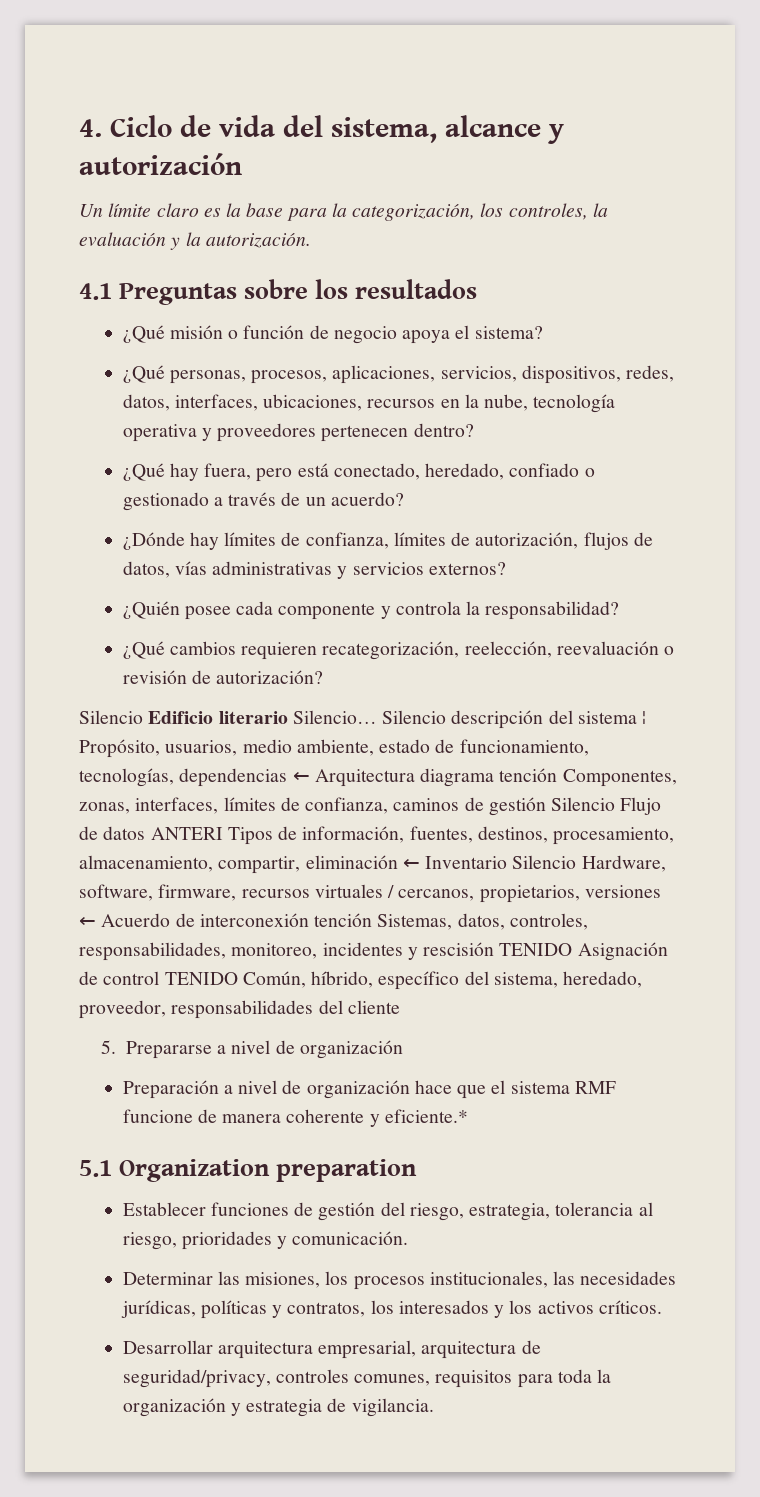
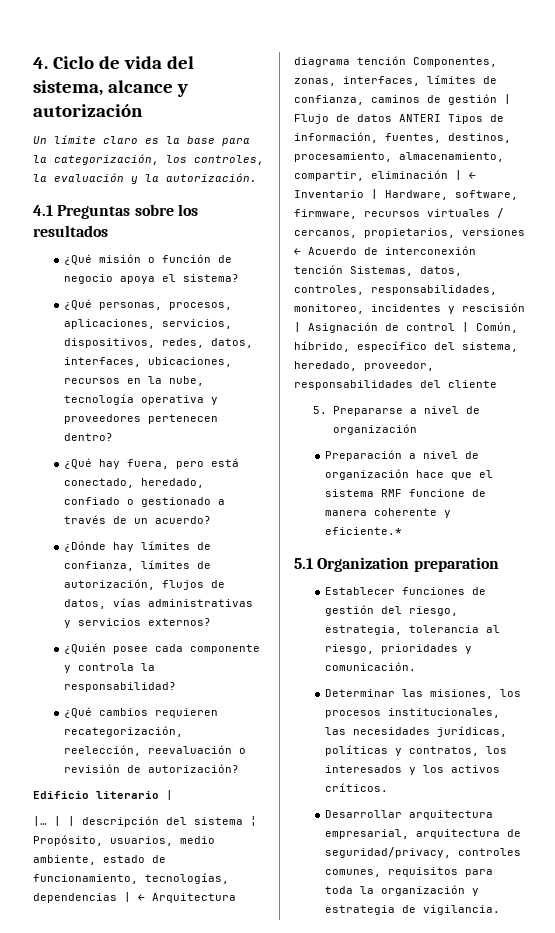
[79,710,143,724] Silencio -> (240, 768) none
[292,710,447,724] Silencio… Silencio -> [166,790,173,800] [33,816,75,826] | // |… | |
(288, 777) none -> [124,892,131,902] |
[551,797,616,811] Silencio -> [504,94,511,104] |
(398, 862) none -> [455,170,462,180] |
[512,855,577,869] Silencio -> [371,189,378,199] |
[499,943,573,956] TENIDO -> [294,322,301,332] |
[164,972,238,985] TENIDO -> [462,322,469,332] |

